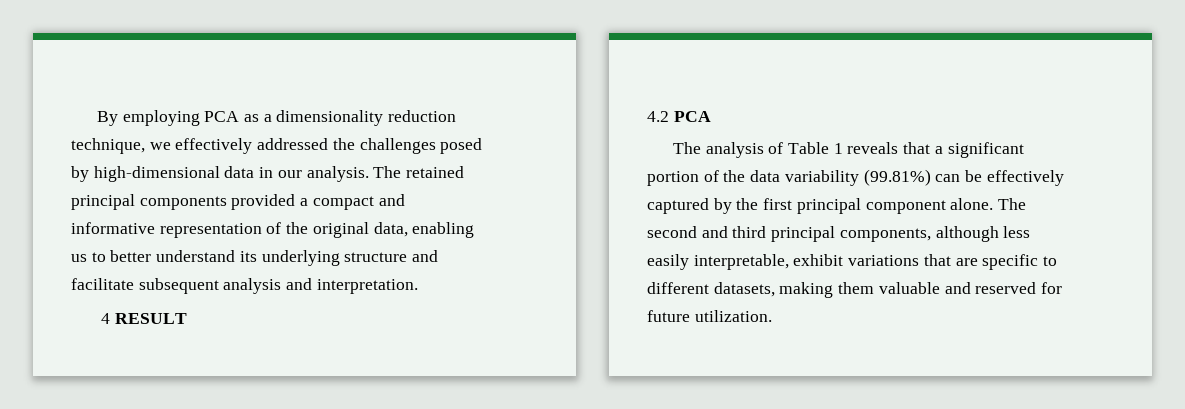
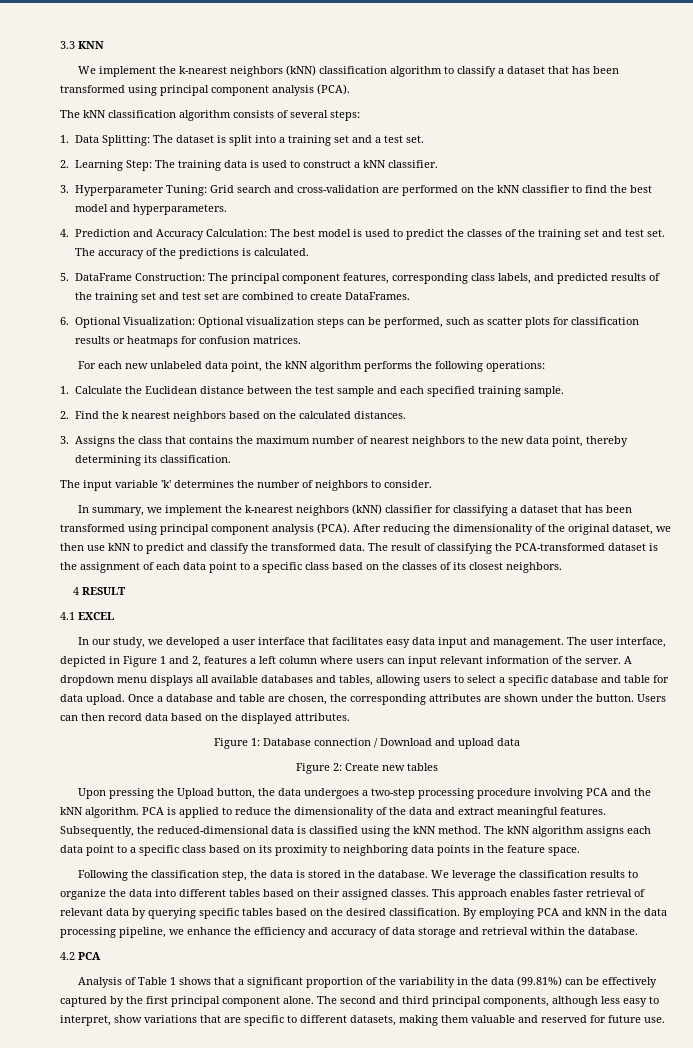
[96,110,457,126] [71,138,483,154] [71,166,465,182] [71,194,405,210] [71,222,475,238] [71,250,439,266] [71,278,418,294] [101,313,188,324] By employing PCA as a dimensionality reduction technique, we effectively addressed the challenges posed by high-dimensional data in our analysis. The retained principal components provided a compact and informative representation of the original data, enabling us to better understand its underlying structure and facilitate subsequent analysis and interpretation. // 4 RESULT -> [60,41,104,49] [77,65,619,77] [60,84,350,96] [60,110,360,121] [60,135,424,146] [60,160,438,171] [60,185,652,196] [74,204,227,215] [60,229,665,240] [74,248,309,259] [60,273,660,284] [74,292,410,303] [60,317,639,328] [74,336,301,347] [77,361,545,372] [60,386,564,397] [60,411,406,422] [60,436,628,447] [74,455,231,466] [60,480,432,491] [77,504,632,516] [60,523,671,535] [60,543,658,554] [60,562,562,573] [73,587,127,595] [60,612,114,620] [77,637,666,648] [60,656,632,667] [60,675,669,686] [60,694,666,705] [60,713,350,724] [213,738,520,749] [295,763,438,774] [77,788,651,799] [60,807,606,818] [60,826,651,837] [60,845,580,856] [77,870,638,881] [60,889,645,900] [60,908,667,919] [60,927,638,938] 3.3 KNN // We implement the k-nearest neighbors (kNN) classification algorithm to classify a dataset that has been transformed using principal component analysis (PCA). // The kNN classification algorithm consists of several steps: // 1. Data Splitting: The dataset is split into a training set and a test set. // 2. Learning Step: The training data is used to construct a kNN classifier. // 3. Hyperparameter Tuning: Grid search and cross-validation are performed on the kNN classifier to find the best model and hyperparameters. // 4. Prediction and Accuracy Calculation: The best model is used to predict the classes of the training set and test set. The accuracy of the predictions is calculated. // 5. DataFrame Construction: The principal component features, corresponding class labels, and predicted results of the training set and test set are combined to create DataFrames. // 6. Optional Visualization: Optional visualization steps can be performed, such as scatter plots for classification results or heatmaps for confusion matrices. // For each new unlabeled data point, the kNN algorithm performs the following operations: // 1. Calculate the Euclidean distance between the test sample and each specified training sample. // 2. Find the k nearest neighbors based on the calculated distances. // 3. Assigns the class that contains the maximum number of nearest neighbors to the new data point, thereby determining its classification. // The input variable 'k' determines the number of neighbors to consider. // In summary, we implement the k-nearest neighbors (kNN) classifier for classifying a dataset that has been transformed using principal component analysis (PCA). After reducing the dimensionality of the original dataset, we then use kNN to predict and classify the transformed data. The result of classifying the PCA-transformed dataset is the assignment of each data point to a specific class based on the classes of its closest neighbors. // 4 RESULT // 4.1 EXCEL // In our study, we developed a user interface that facilitates easy data input and management. The user interface, depicted in Figure 1 and 2, features a left column where users can input relevant information of the server. A dropdown menu displays all available databases and tables, allowing users to select a specific database and table for data upload. Once a database and table are chosen, the corresponding attributes are shown under the button. Users can then record data based on the displayed attributes. // Figure 1: Database connection / Download and upload data // Figure 2: Create new tables // Upon pressing the Upload button, the data undergoes a two-step processing procedure involving PCA and the kNN algorithm. PCA is applied to reduce the dimensionality of the data and extract meaningful features. Subsequently, the reduced-dimensional data is classified using the kNN method. The kNN algorithm assigns each data point to a specific class based on its proximity to neighboring data points in the feature space. // Following the classification step, the data is stored in the database. We leverage the classification results to organize the data into different tables based on their assigned classes. This approach enables faster retrieval of relevant data by querying specific tables based on the desired classification. By employing PCA and kNN in the data processing pipeline, we enhance the efficiency and accuracy of data storage and retrieval within the database.
[672,142,764,158] The analysis -> [77,977,122,988] Analysis
[847,142,899,154] reveals -> [178,977,211,985] shows
[647,170,859,186] portion of the data variability -> [305,977,514,988] proportion of the variability in the data
[647,254,844,270] easily interpretable, exhibit -> [623,996,659,1007] [60,1015,142,1026] easy to interpret, show
[694,310,772,322] utilization. -> [644,1017,665,1023] use.

